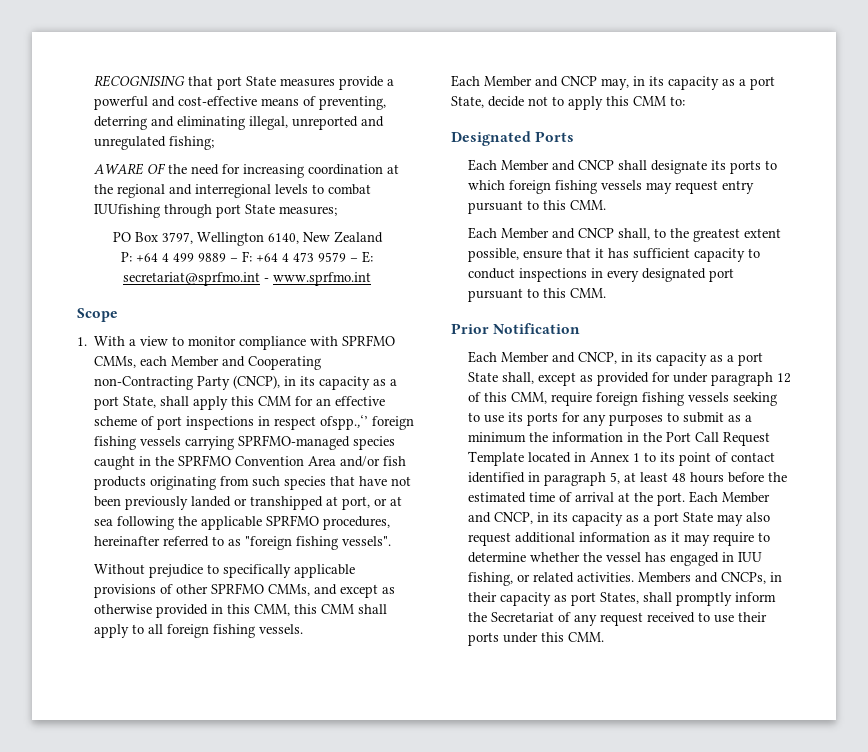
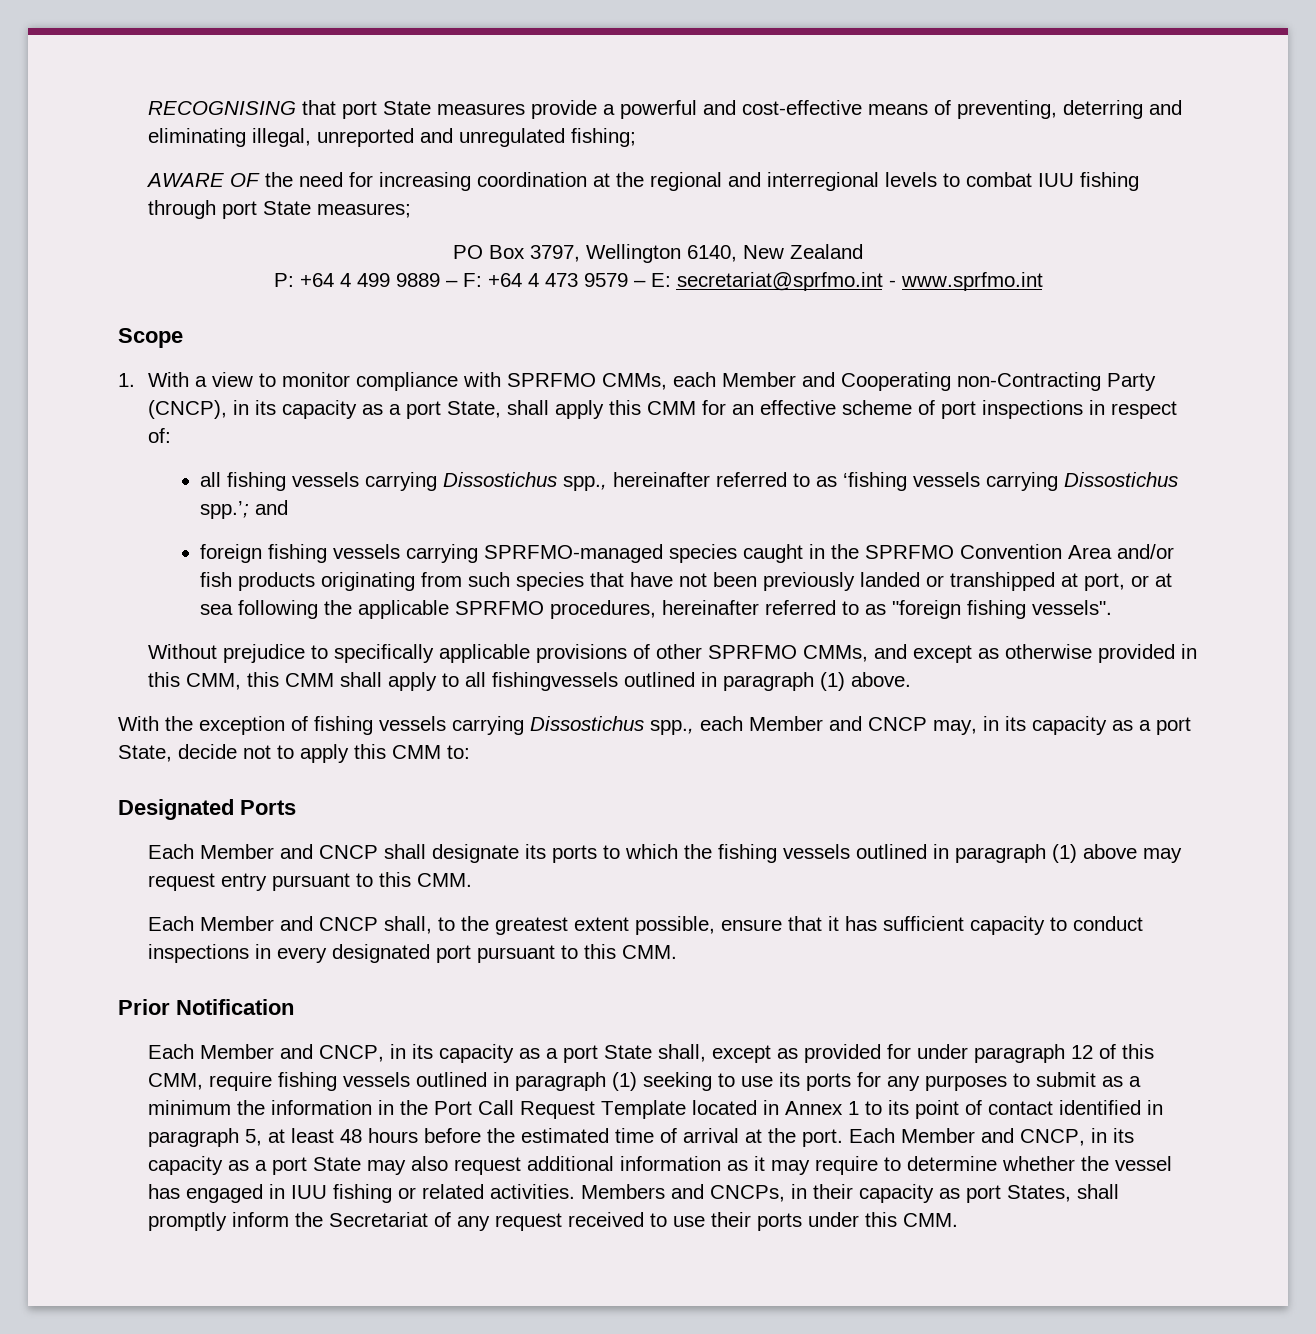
[93,204,160,218] IUUfishing -> [1037,172,1139,191] IUU fishing
[320,415,369,430] ofspp.,‘’ -> [147,428,171,443] [200,472,1179,491] [200,500,289,519] of: // all fishing vessels carrying Dissostichus spp., hereinafter referred to as ‘fishing vessels carrying Dissostichus spp.’; and //
[166,624,303,638] [451,75,480,87] foreign fishing vessels. // Each -> [491,672,911,691] [118,716,743,735] fishingvessels outlined in paragraph (1) above. // With the exception of fishing vessels carrying Dissostichus spp., each
[508,180,642,194] foreign fishing vessels -> [683,844,1137,863] the fishing vessels outlined in paragraph (1) above
[595,392,729,406] foreign fishing vessels -> [277,1072,637,1091] fishing vessels outlined in paragraph (1)
[467,572,513,586] fishing, -> [332,1184,392,1203] fishing

